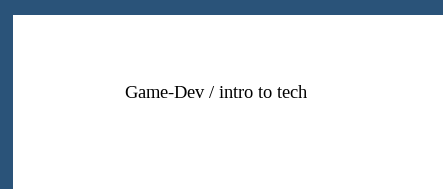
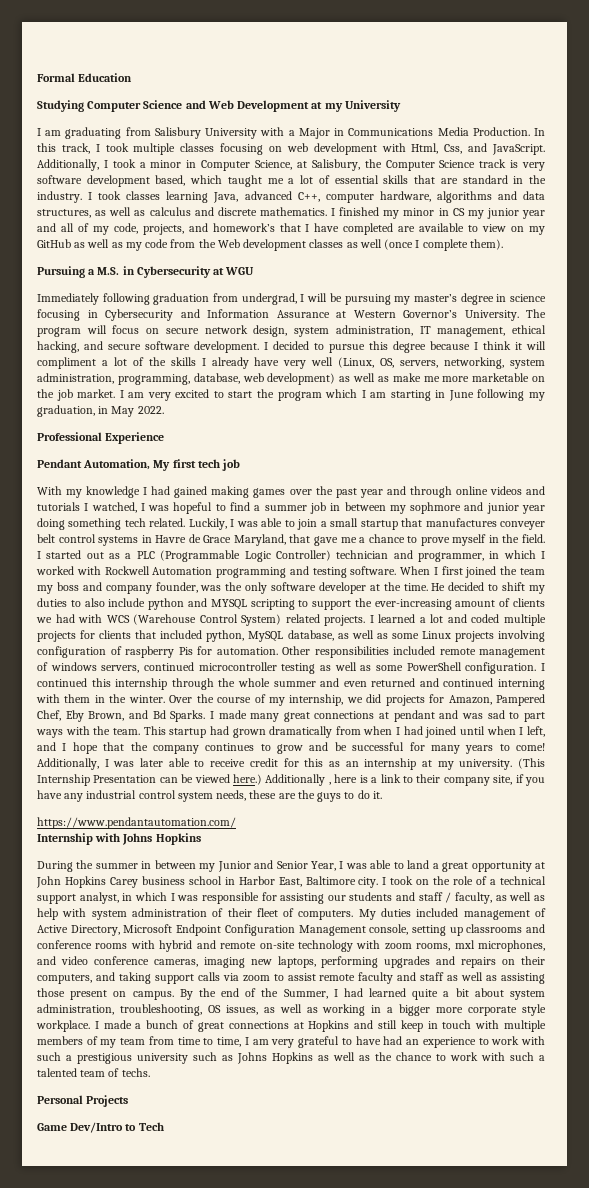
[125,85,307,98] Game-Dev / intro to tech -> [37,73,133,82] [37,100,401,112] [37,127,545,139] [37,143,545,155] [37,159,545,171] [37,175,547,187] [37,191,545,203] [37,207,545,219] [37,223,545,235] [37,239,503,251] [37,266,255,278] [37,293,546,305] [37,309,546,321] [37,325,546,337] [37,341,546,353] [37,357,545,369] [37,373,545,385] [37,389,545,401] [37,405,164,417] [37,432,165,444] [37,459,241,471] [37,486,545,498] [37,502,546,514] [37,518,545,530] [37,534,545,546] [37,550,545,562] [36,566,545,578] [37,582,545,594] [37,598,545,610] [36,614,547,626] [37,630,545,642] [37,646,545,658] [37,662,546,674] [37,678,545,690] [36,694,545,706] [37,710,545,722] [36,726,545,738] [37,742,545,754] [37,758,545,770] [37,774,546,786] [37,790,382,802] [37,817,236,829] [37,833,201,845] [37,860,545,872] [36,876,546,888] [37,892,545,904] [37,908,547,920] [37,924,545,936] [37,940,546,952] [37,956,546,968] [37,972,545,984] [37,988,546,1000] [37,1004,546,1016] [36,1020,546,1032] [37,1036,546,1048] [37,1052,545,1064] [37,1068,150,1077] [37,1095,129,1107] [37,1122,164,1133] Formal Education // Studying Computer Science and Web Development at my University // I am graduating from Salisbury University with a Major in Communications Media Production. In this track, I took multiple classes focusing on web development with Html, Css, and JavaScript. Additionally, I took a minor in Computer Science, at Salisbury, the Computer Science track is very software development based, which taught me a lot of essential skills that are standard in the industry. I took classes learning Java, advanced C++, computer hardware, algorithms and data structures, as well as calculus and discrete mathematics. I finished my minor in CS my junior year and all of my code, projects, and homework’s that I have completed are available to view on my GitHub as well as my code from the Web development classes as well (once I complete them). // Pursuing a M.S. in Cybersecurity at WGU // Immediately following graduation from undergrad, I will be pursuing my master’s degree in science focusing in Cybersecurity and Information Assurance at Western Governor’s University. The program will focus on secure network design, system administration, IT management, ethical hacking, and secure software development. I decided to pursue this degree because I think it will compliment a lot of the skills I already have very well (Linux, OS, servers, networking, system administration, programming, database, web development) as well as make me more marketable on the job market. I am very excited to start the program which I am starting in June following my graduation, in May 2022. // Professional Experience // Pendant Automation, My first tech job // With my knowledge I had gained making games over the past year and through online videos and tutorials I watched, I was hopeful to find a summer job in between my sophmore and junior year doing something tech related. Luckily, I was able to join a small startup that manufactures conveyer belt control systems in Havre de Grace Maryland, that gave me a chance to prove myself in the field. I started out as a PLC (Programmable Logic Controller) technician and programmer, in which I worked with Rockwell Automation programming and testing software. When I first joined the team my boss and company founder, was the only software developer at the time. He decided to shift my duties to also include python and MYSQL scripting to support the ever-increasing amount of clients we had with WCS (Warehouse Control System) related projects. I learned a lot and coded multiple projects for clients that included python, MySQL database, as well as some Linux projects involving configuration of raspberry Pis for automation. Other responsibilities included remote management of windows servers, continued microcontroller testing as well as some PowerShell configuration. I continued this internship through the whole summer and even returned and continued interning with them in the winter. Over the course of my internship, we did projects for Amazon, Pampered Chef, Eby Brown, and Bd Sparks. I made many great connections at pendant and was sad to part ways with the team. This startup had grown dramatically from when I had joined until when I left, and I hope that the company continues to grow and be successful for many years to come! Additionally, I was later able to receive credit for this as an internship at my university. (This Internship Presentation can be viewed here.) Additionally , here is a link to their company site, if you have any industrial control system needs, these are the guys to do it. // https://www.pendantautomation.com/ // Internship with Johns Hopkins // During the summer in between my Junior and Senior Year, I was able to land a great opportunity at John Hopkins Carey business school in Harbor East, Baltimore city. I took on the role of a technical support analyst, in which I was responsible for assisting our students and staff / faculty, as well as help with system administration of their fleet of computers. My duties included management of Active Directory, Microsoft Endpoint Configuration Management console, setting up classrooms and conference rooms with hybrid and remote on-site technology with zoom rooms, mxl microphones, and video conference cameras, imaging new laptops, performing upgrades and repairs on their computers, and taking support calls via zoom to assist remote faculty and staff as well as assisting those present on campus. By the end of the Summer, I had learned quite a bit about system administration, troubleshooting, OS issues, as well as working in a bigger more corporate style workplace. I made a bunch of great connections at Hopkins and still keep in touch with multiple members of my team from time to time, I am very grateful to have had an experience to work with such a prestigious university such as Johns Hopkins as well as the chance to work with such a talented team of techs. // Personal Projects // Game Dev/Intro to Tech

